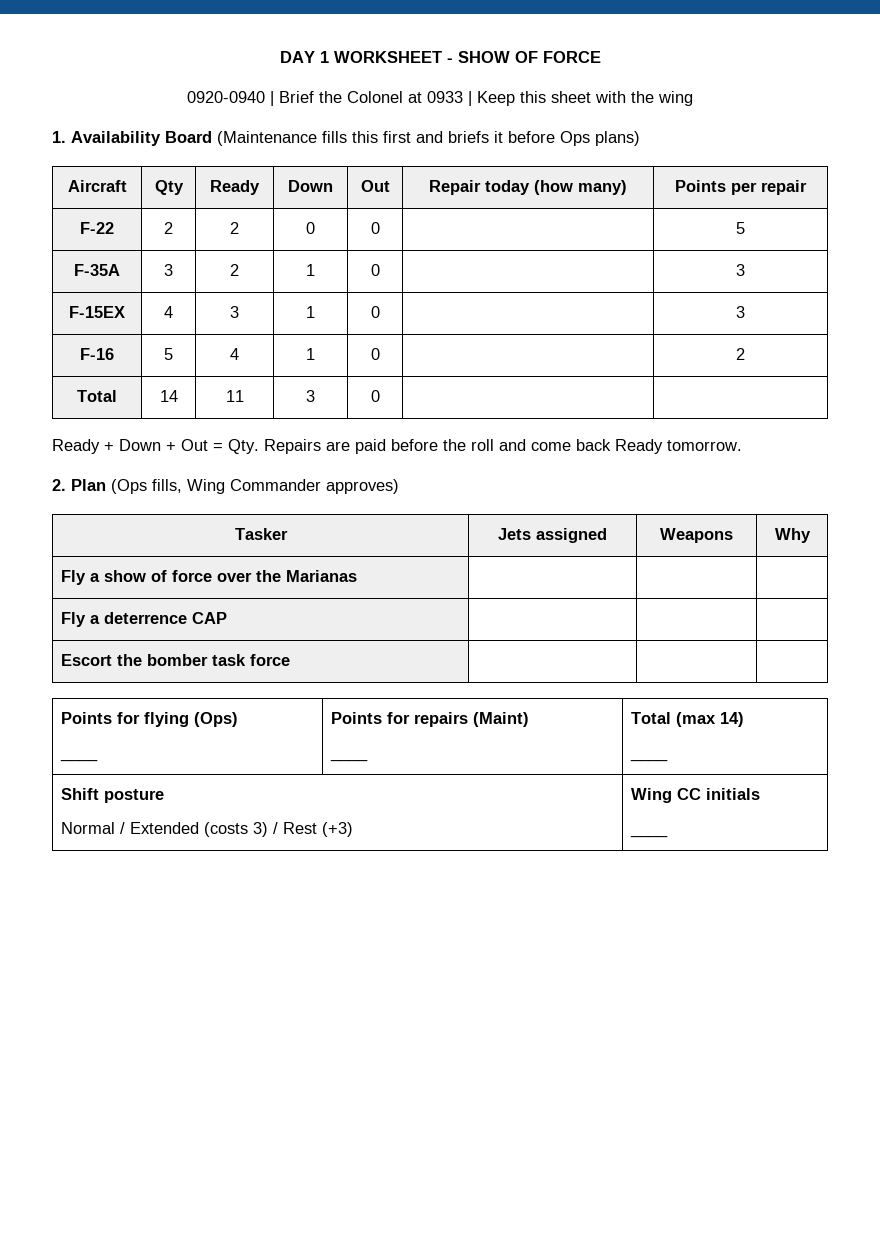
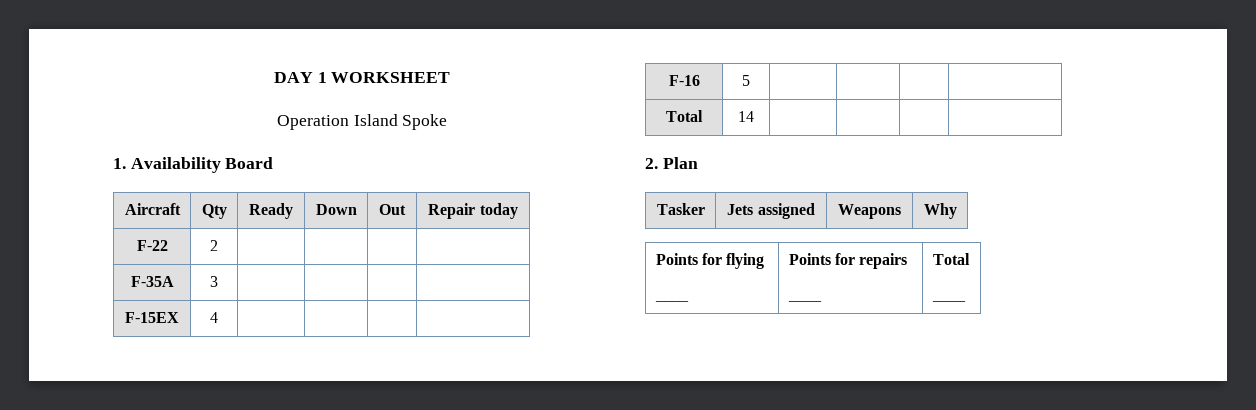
[446,51,601,63] [187,91,693,106] [52,131,640,146] - SHOW OF FORCE // 0920-0940 | Brief the Colonel at 0933 | Keep this sheet with the wing // 1. Availability Board (Maintenance fills this first and briefs it before Ops plans) -> [276,114,448,130] [113,157,274,173] // Operation Island Spoke // 1. Availability Board
[534,180,627,195] [675,180,807,195] [80,222,114,234] [164,222,173,234] [230,222,239,234] [306,222,315,234] [370,222,380,234] [736,222,745,234] [74,264,120,276] [164,264,173,276] [230,264,239,276] [306,264,315,276] [370,264,380,276] [736,264,745,276] [69,306,125,318] [164,306,173,318] [230,306,239,318] [306,306,315,318] [370,306,380,318] [736,306,745,318] [80,348,114,360] [164,348,173,360] [230,348,239,360] [306,348,315,360] [370,348,380,360] [736,348,745,360] [77,390,117,402] [159,390,178,402] [225,390,244,402] [306,390,315,402] [370,390,380,402] [52,439,742,454] [52,479,399,494] (how many) | Points per repair // F-22 | 2 | 2 | 0 | 0 | | 5 // F-35A | 3 | 2 | 1 | 0 | | 3 // F-15EX | 4 | 3 | 1 | 0 | | 3 // F-16 | 5 | 4 | 1 | 0 | | 2 // Total | 14 | 11 | 3 | 0 | | // Ready + Down + Out = Qty. Repairs are paid before the roll and come back Ready tomorrow. // 2. Plan (Ops fills, Wing Commander approves) -> [136,240,168,251] [210,240,218,251] [130,276,174,287] [210,276,218,287] [125,312,179,323] [210,312,218,323] [668,75,700,86] [742,75,750,86] [666,110,703,122] [738,111,754,122] [645,157,698,169] // F-22 | 2 | | | | // F-35A | 3 | | | | // F-15EX | 4 | | | | // F-16 | 5 | | | | // Total | 14 | | | | // 2. Plan
[61,570,358,585] [61,612,228,627] [61,654,291,666] // Fly a show of force over the Marianas | | | // Fly a deterrence CAP | | | // Escort the bomber task force | | | -> (957, 211) none
[194,712,239,727] (Ops) -> (765, 261) none
[473,712,530,727] (Maint) -> (908, 261) none
[676,712,745,727] [630,758,669,762] [61,788,165,803] [61,822,354,837] [631,788,761,803] [630,834,669,838] (max 14) // ____ // Shift posture // Normal / Extended (costs 3) / Rest (+3) | Wing CC initials // ____ -> [931,300,966,302] // ____

